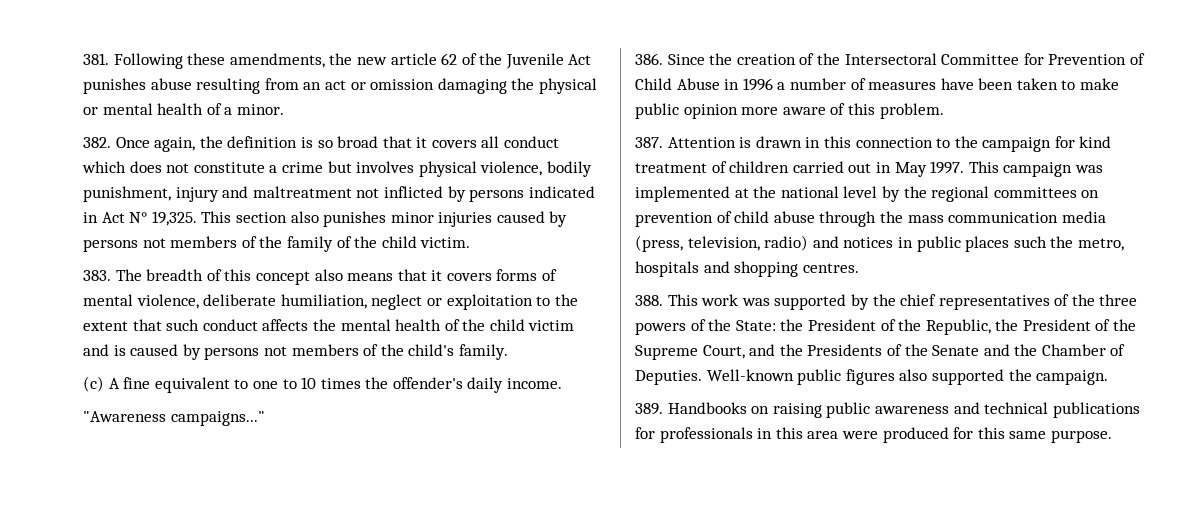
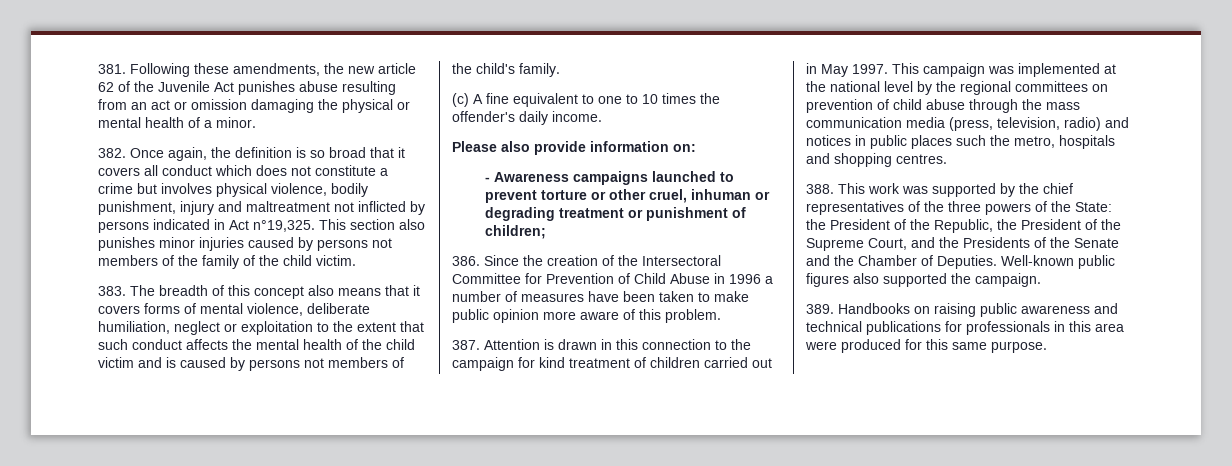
[129,211,197,226] N° 19,325. -> [253,220,315,232] n°19,325.
[83,411,265,426] "Awareness campaigns..." -> [452,141,696,155] [485,171,735,185] [485,189,771,203] [485,207,747,221] [485,225,547,239] Please also provide information on: // - Awareness campaigns launched to prevent torture or other cruel, inhuman or degrading treatment or punishment of children;

